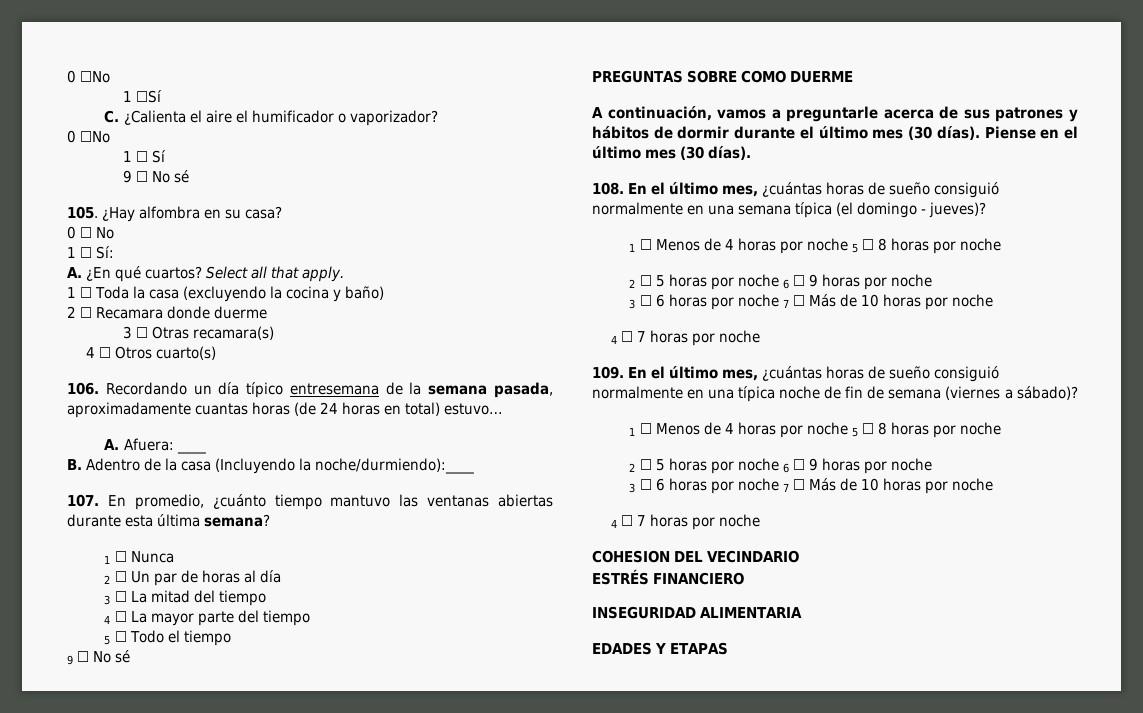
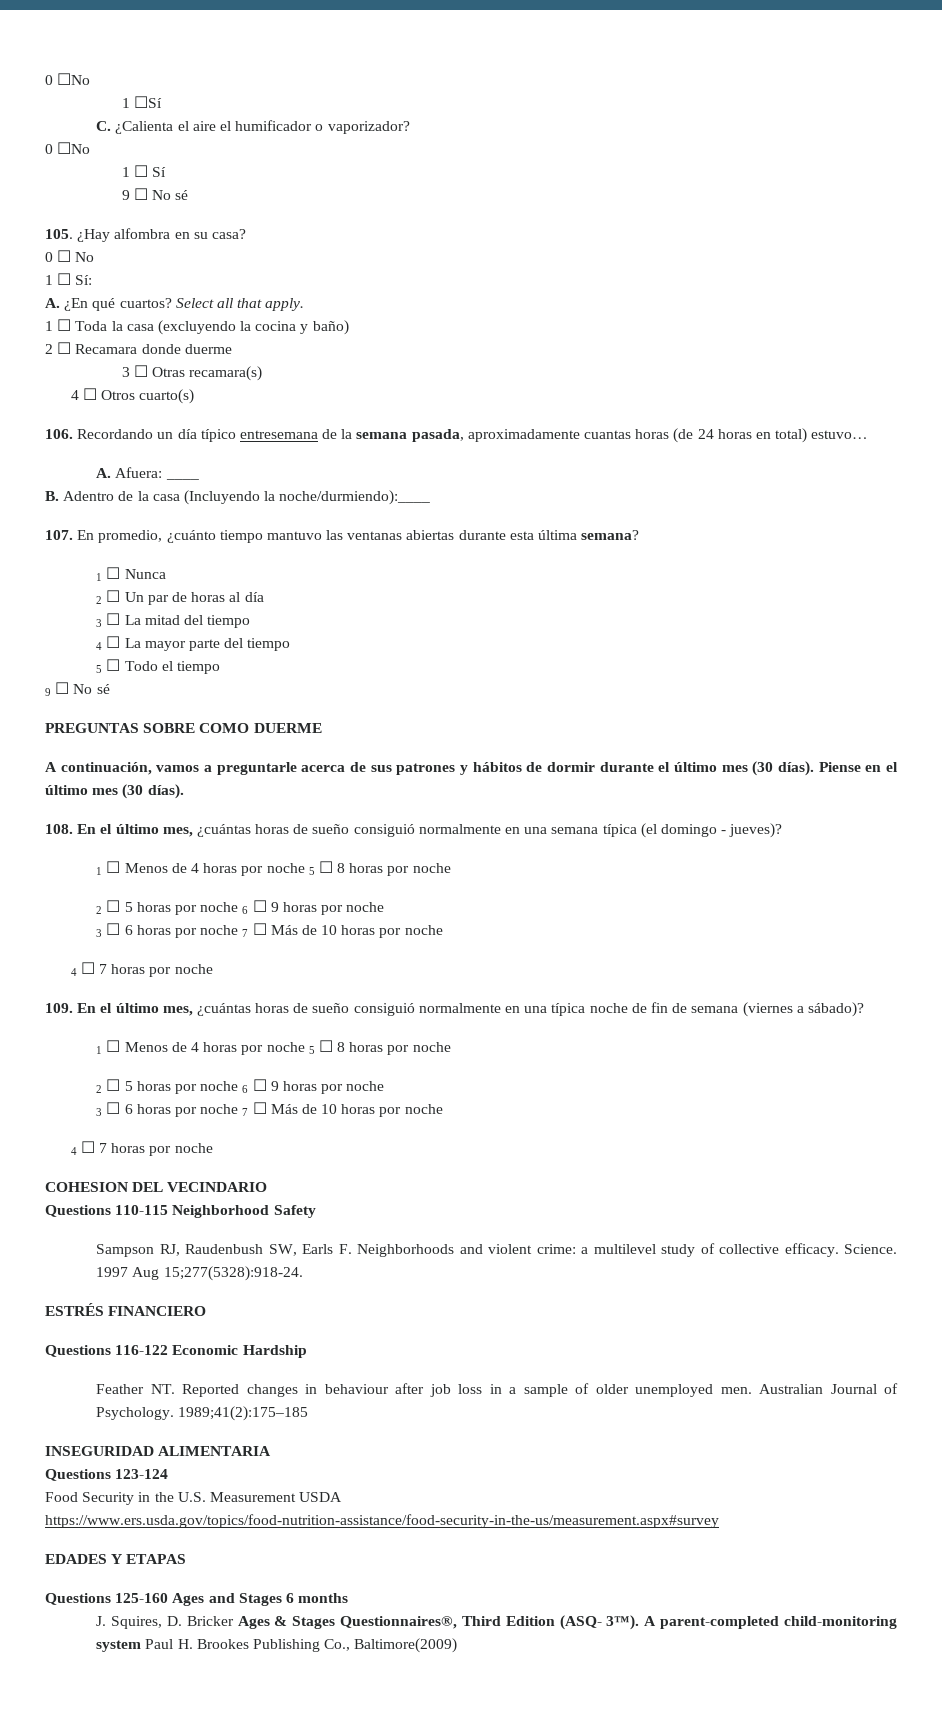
[592,569,745,585] [592,606,803,619] [592,642,729,655] ESTRÉS FINANCIERO // INSEGURIDAD ALIMENTARIA // EDADES Y ETAPAS -> [45,1205,316,1218] [96,1243,898,1257] [96,1266,303,1281] [45,1303,207,1316] [45,1345,307,1358] [96,1383,898,1397] [96,1406,309,1421] [45,1446,272,1456] [45,1469,169,1481] [45,1492,343,1505] [45,1514,719,1528] [45,1554,187,1564] [45,1593,349,1606] [96,1615,897,1630] [96,1638,458,1653] Questions 110-115 Neighborhood Safety // Sampson RJ, Raudenbush SW, Earls F. Neighborhoods and violent crime: a multilevel study of collective efficacy. Science. 1997 Aug 15;277(5328):918‐24. // ESTRÉS FINANCIERO // Questions 116-122 Economic Hardship // Feather NT. Reported changes in behaviour after job loss in a sample of older unemployed men. Australian Journal of Psychology. 1989;41(2):175–185 // INSEGURIDAD ALIMENTARIA // Questions 123-124 // Food Security in the U.S. Measurement USDA https://www.ers.usda.gov/topics/food-nutrition-assistance/food-security-in-the-us/measurement.aspx#survey // EDADES Y ETAPAS // Questions 125-160 Ages and Stages 6 months // J. Squires, D. Bricker Ages & Stages Questionnaires®, Third Edition (ASQ- 3™). A parent-completed child-monitoring system Paul H. Brookes Publishing Co., Baltimore(2009)

